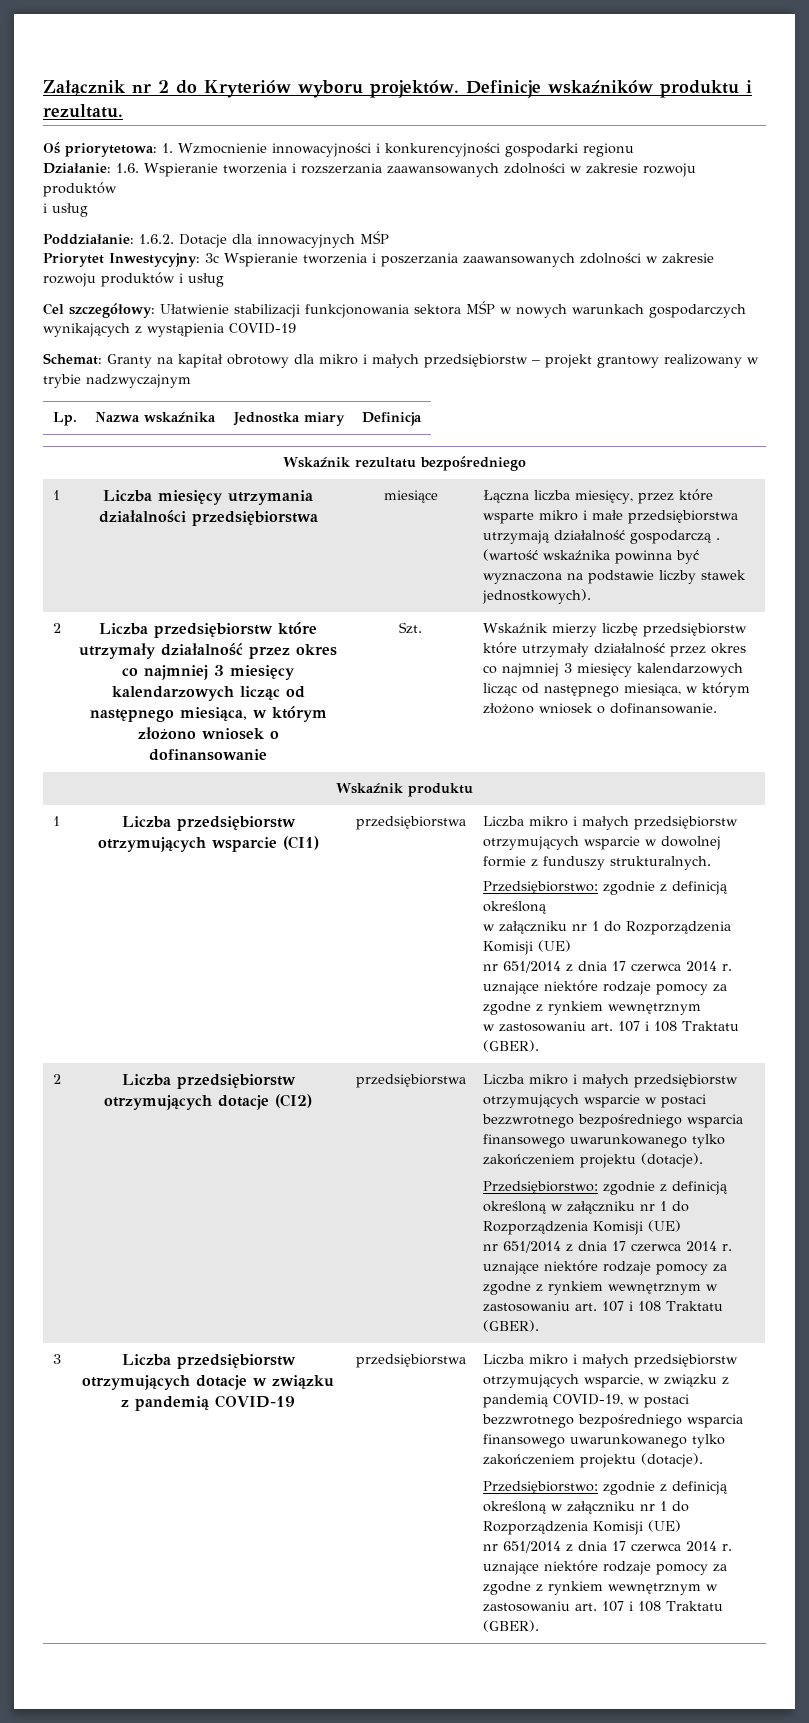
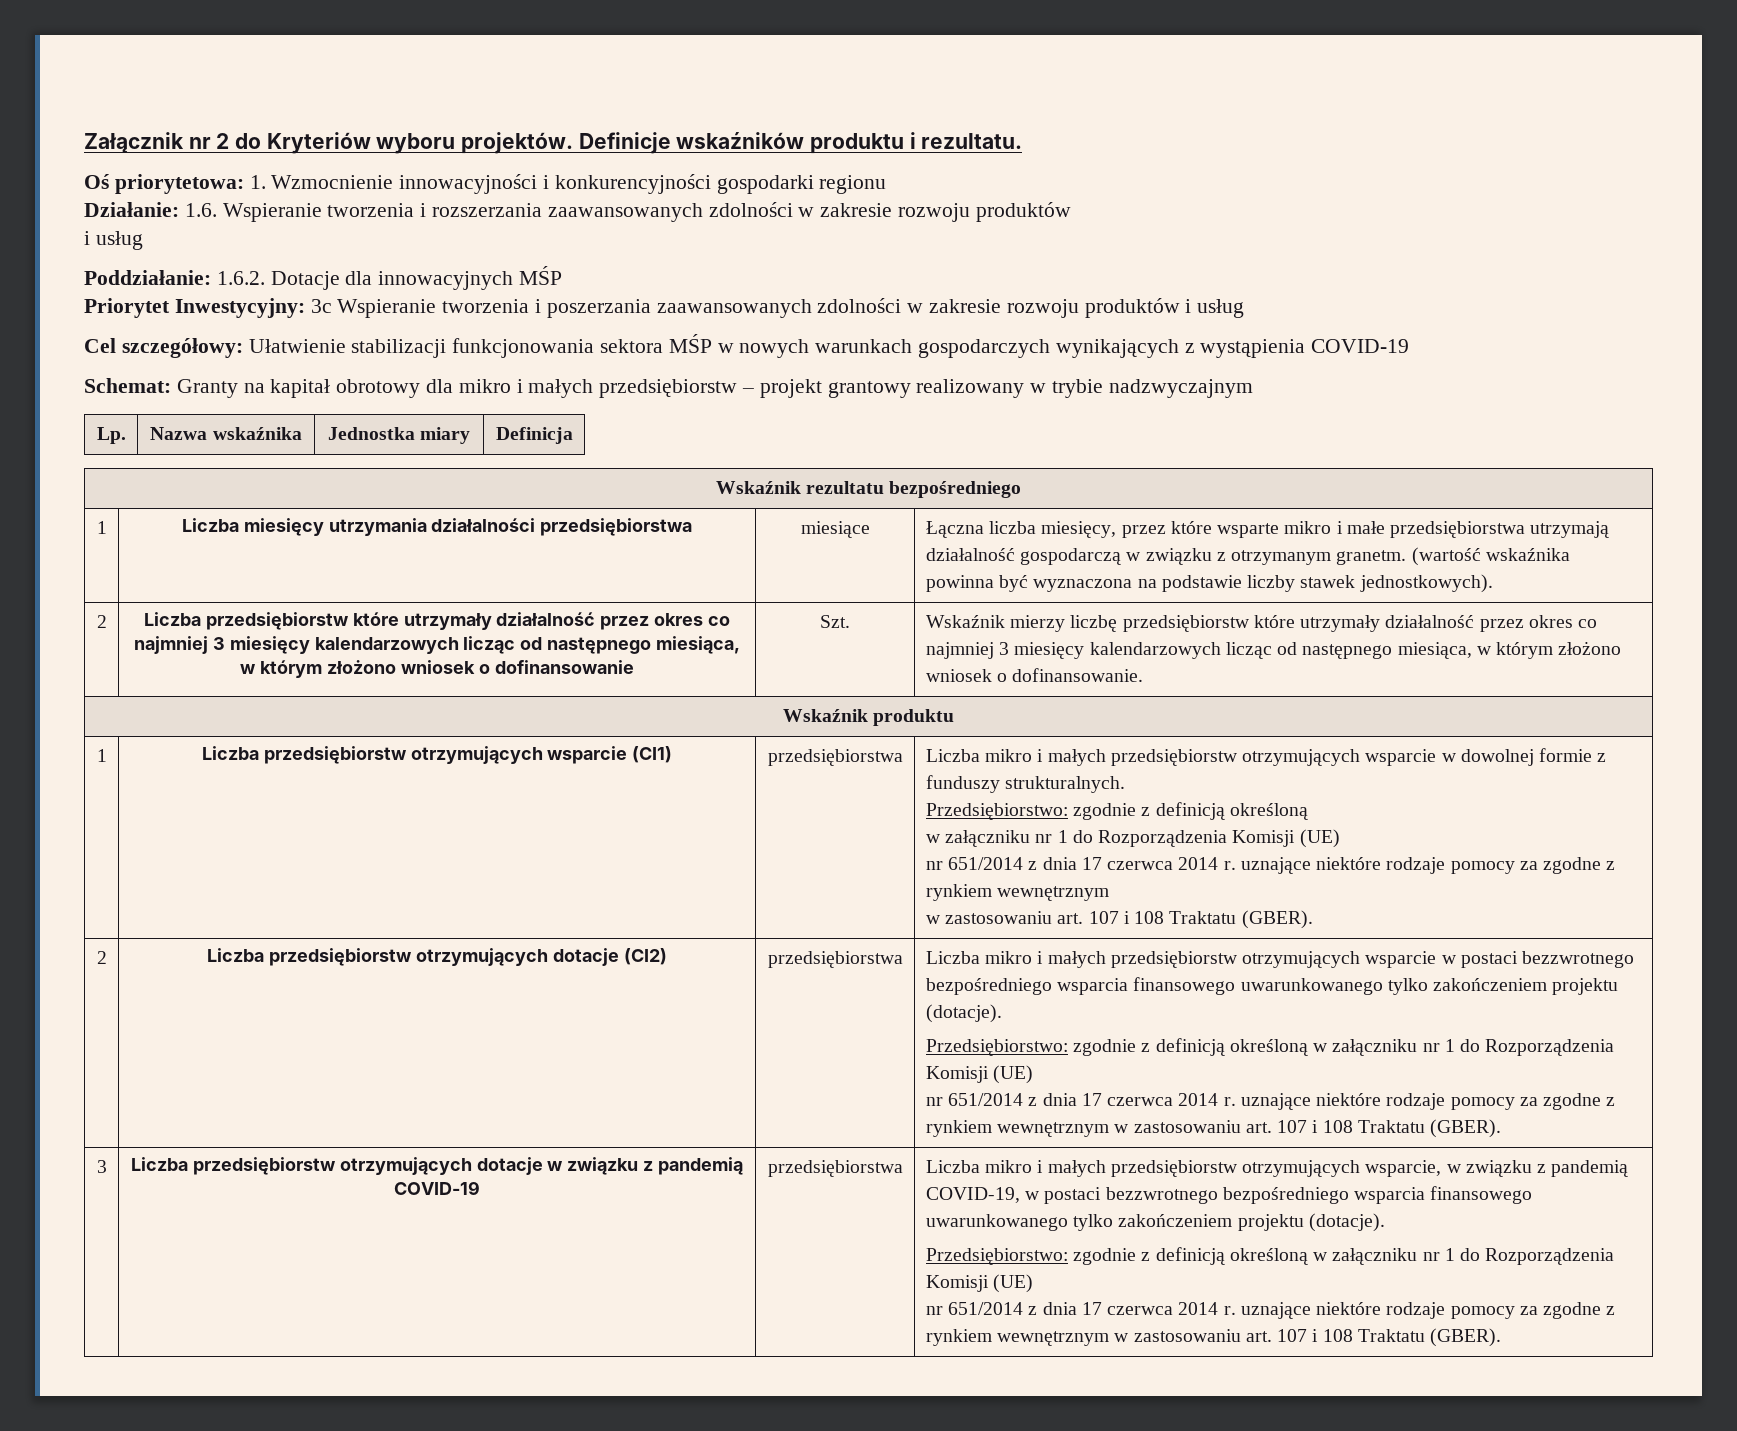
[715,538,720,540] . -> [1126,548,1407,565] w związku z otrzymanym granetm.

